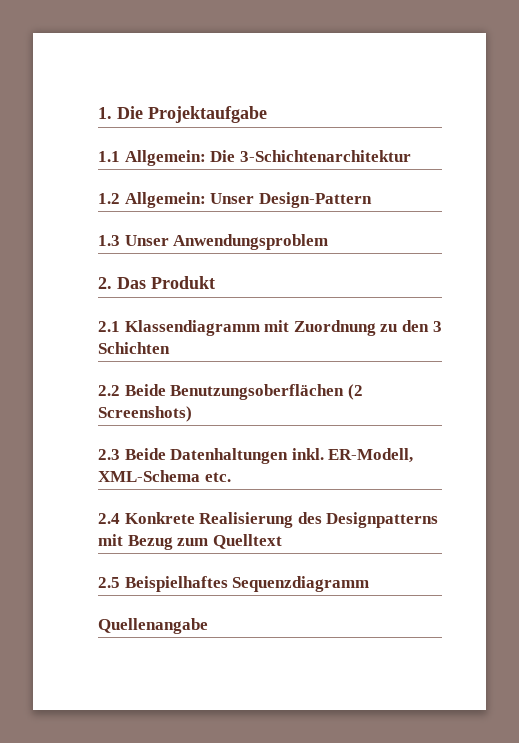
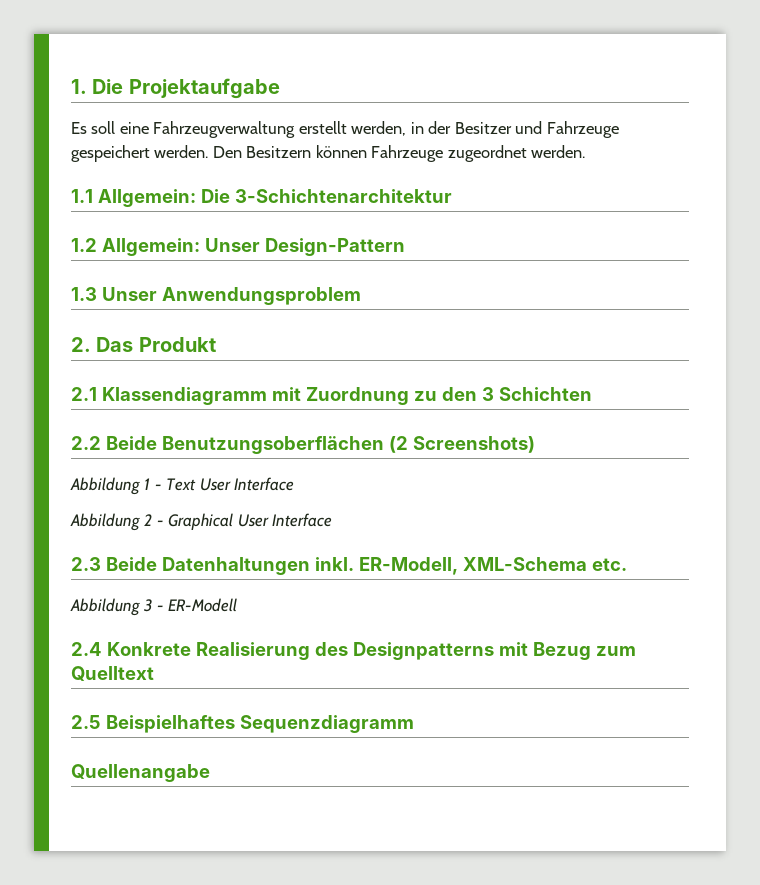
(267, 114) none -> [71,121,619,138] [71,145,586,162] // Es soll eine Fahrzeugverwaltung erstellt werden, in der Besitzer und Fahrzeuge gespeichert werden. Den Besitzern können Fahrzeuge zugeordnet werden.
(192, 414) none -> [70,477,295,495] [70,513,333,531] // Abbildung 1 - Text User Interface // Abbildung 2 - Graphical User Interface
(231, 477) none -> [70,598,238,616] // Abbildung 3 - ER-Modell

